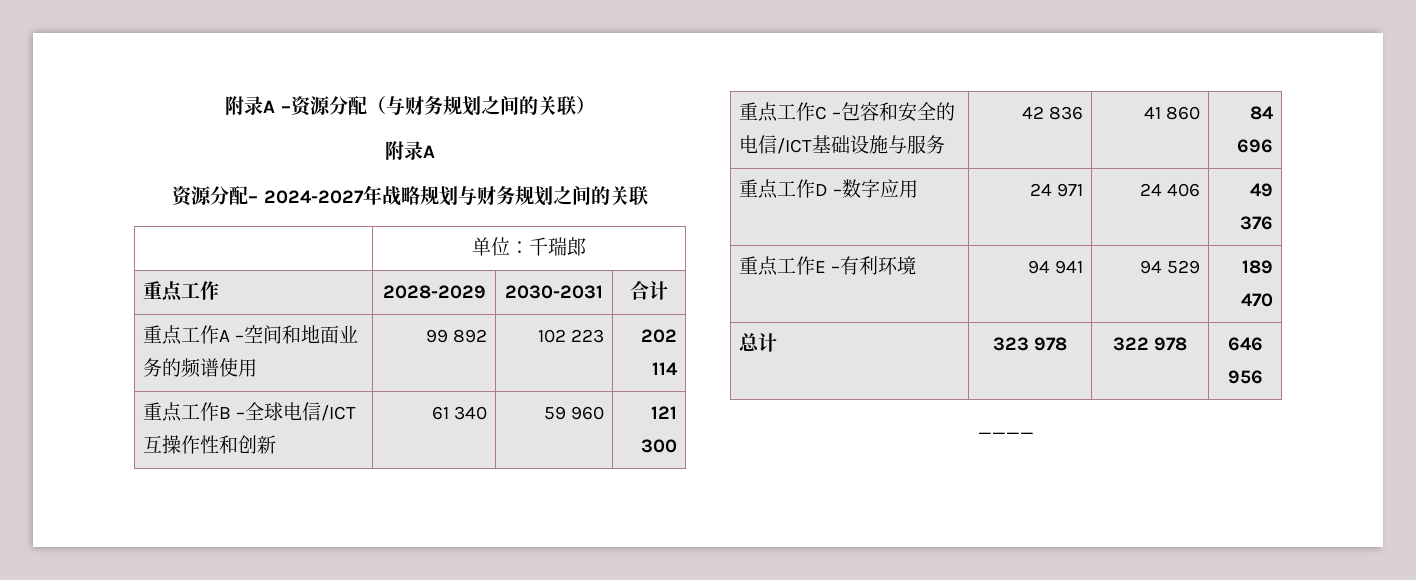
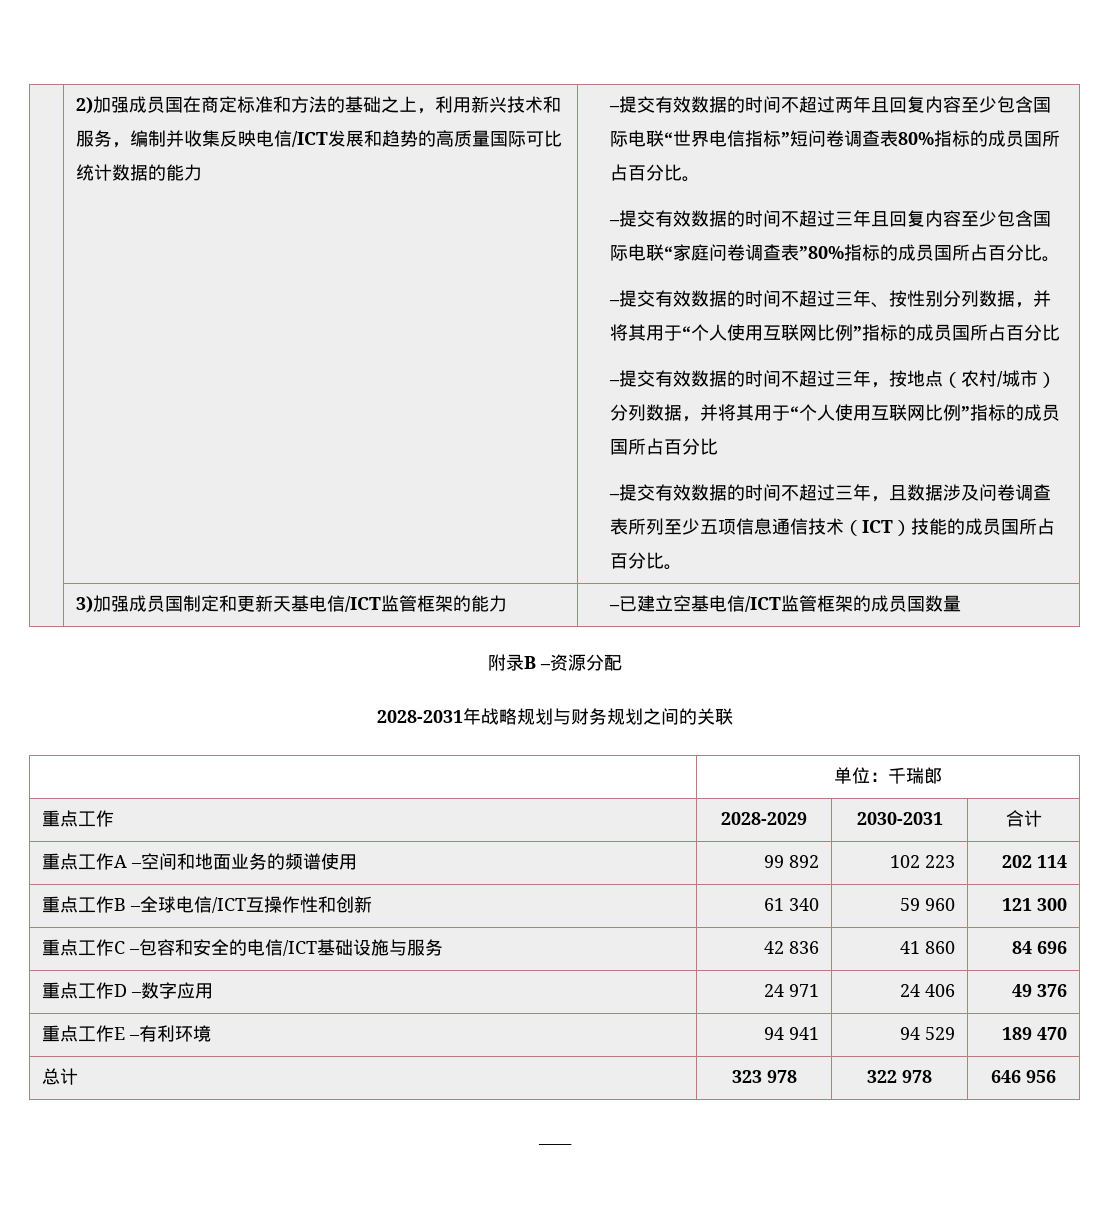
[225,96,595,116] [385,141,435,161] [172,186,364,206] 附录A –资源分配（与财务规划之间的关联） // 附录A // 资源分配– 2024-2027 -> [75,96,561,114] [75,130,562,148] [75,164,202,181] [608,96,1051,113] [609,130,1060,147] [609,164,700,182] [608,210,1051,227] [609,244,1060,262] [608,290,1051,308] [609,324,1060,341] [608,370,1056,388] [609,404,1060,422] [609,438,718,455] [608,484,1051,502] [609,518,1055,536] [609,552,682,570] [75,595,507,613] [608,595,961,612] [487,654,622,671] [376,710,463,723] | 2)加强成员国在商定标准和方法的基础之上，利用新兴技术和服务，编制并收集反映电信/ICT发展和趋势的高质量国际可比统计数据的能力 | –提交有效数据的时间不超过两年且回复内容至少包含国际电联“世界电信指标”短问卷调查表80%指标的成员国所占百分比。 // –提交有效数据的时间不超过三年且回复内容至少包含国际电联“家庭问卷调查表”80%指标的成员国所占百分比。 // –提交有效数据的时间不超过三年、按性别分列数据，并将其用于“个人使用互联网比例”指标的成员国所占百分比 // –提交有效数据的时间不超过三年，按地点（农村/城市）分列数据，并将其用于“个人使用互联网比例”指标的成员国所占百分比 // –提交有效数据的时间不超过三年，且数据涉及问卷调查表所列至少五项信息通信技术（ICT）技能的成员国所占百分比。 // | 3)加强成员国制定和更新天基电信/ICT监管框架的能力 | –已建立空基电信/ICT监管框架的成员国数量 // 附录B –资源分配 // 2028-2031

